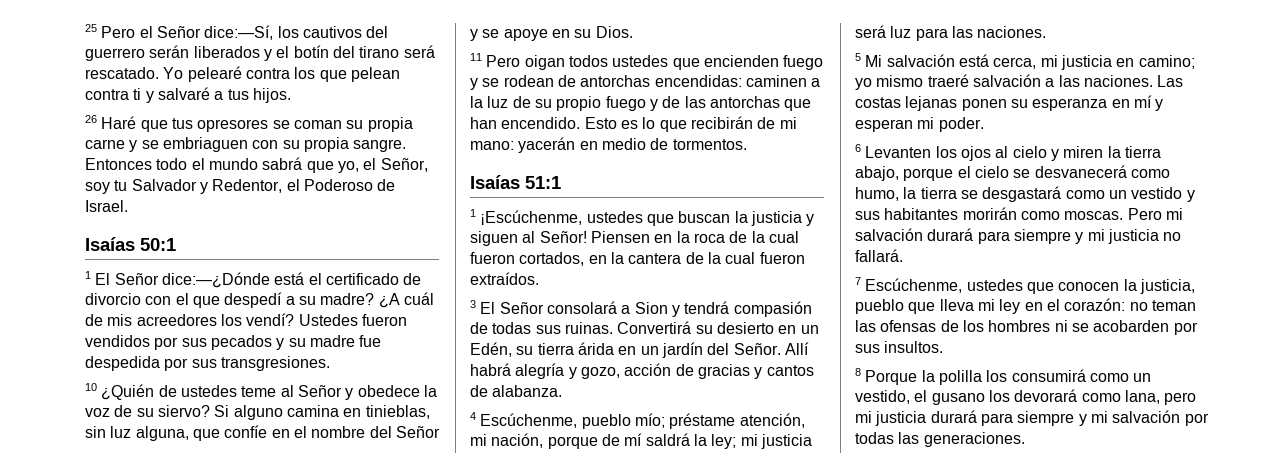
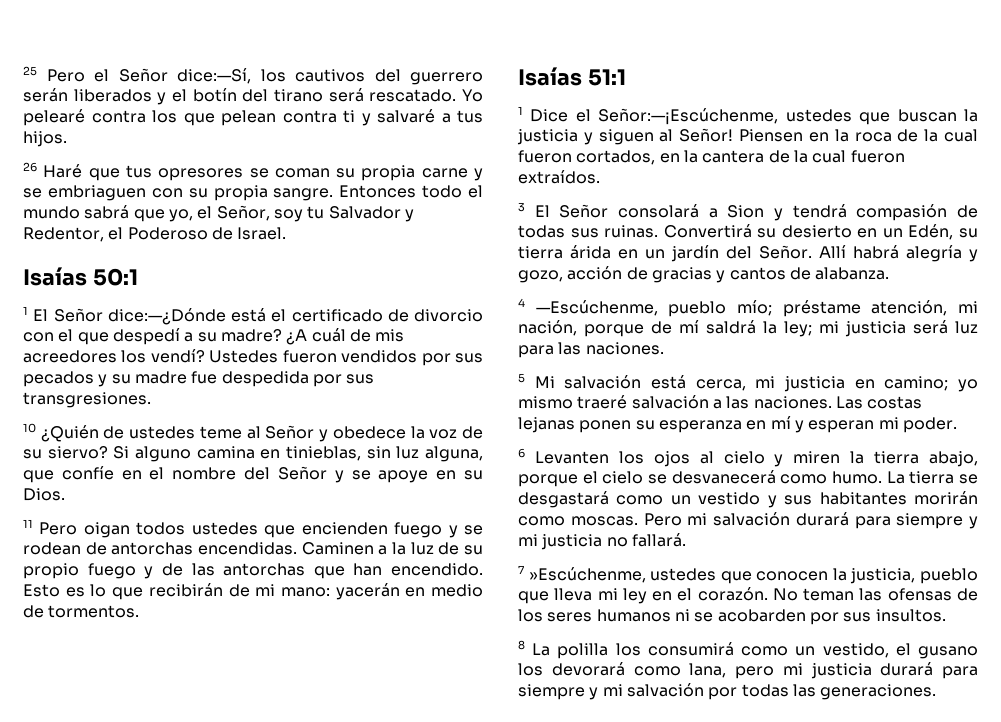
[654,75,807,87] encendidas: caminen -> [198,542,374,555] encendidas. Caminen
[480,210,583,225] ¡Escúchenme, -> [530,108,779,125] Dice el Señor:—¡Escúchenme,
[480,413,578,428] Escúchenme, -> [535,300,658,316] —Escúchenme,
[855,187,917,201] humo, la -> [832,471,905,484] humo. La
[865,278,963,293] Escúchenme, -> [528,567,646,583] »Escúchenme,
[1064,298,1148,311] corazón: no -> [697,587,798,601] corazón. No
[988,320,1051,332] hombres -> [547,609,671,622] seres humanos
[865,370,935,385] Porque la -> [532,643,551,656] La

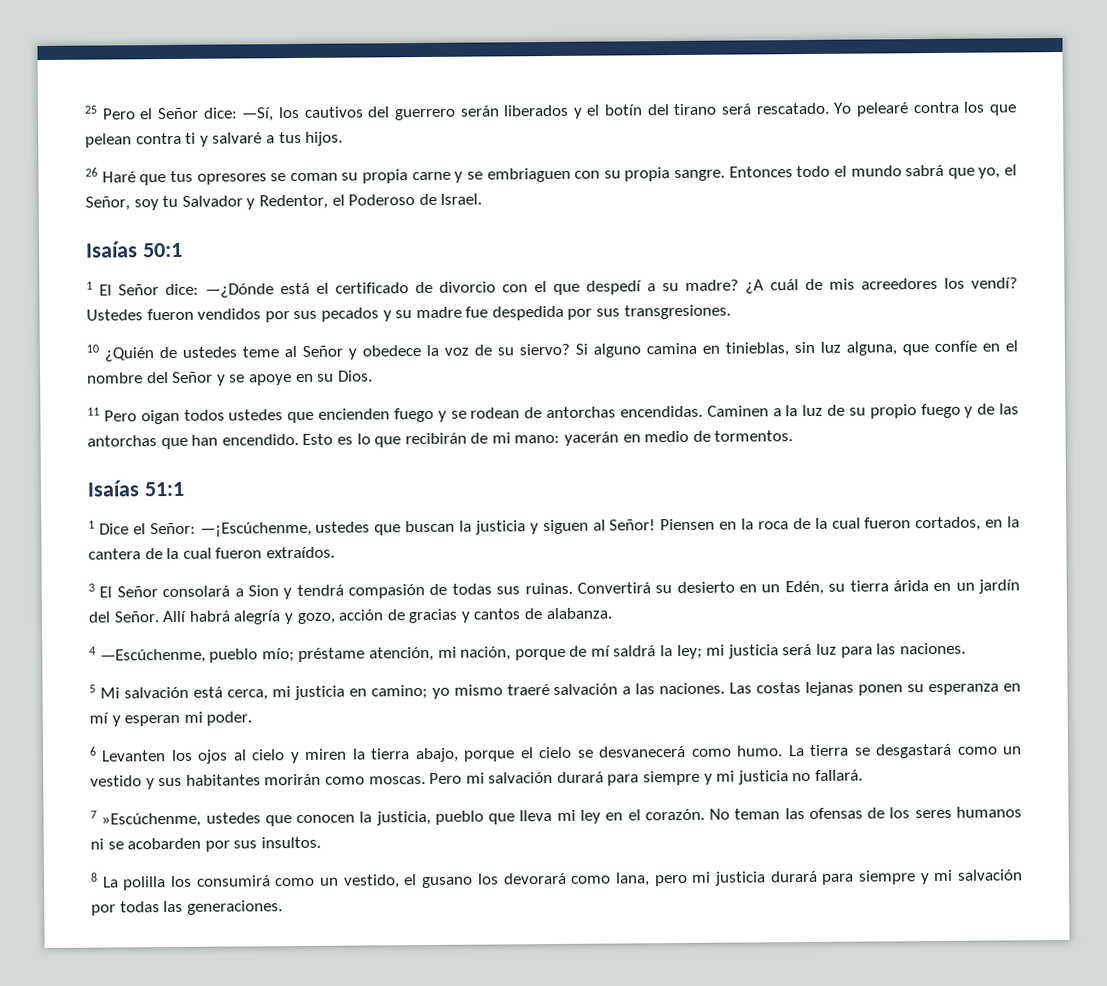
[177,68,251,84] dice:—Sí, -> [202,107,275,122] dice: —Sí,
[107,308,226,325] dice:—¿Dónde -> [165,283,274,298] dice: —¿Dónde
[598,108,779,125] Señor:—¡Escúchenme, -> [149,521,312,537] Señor: —¡Escúchenme,

